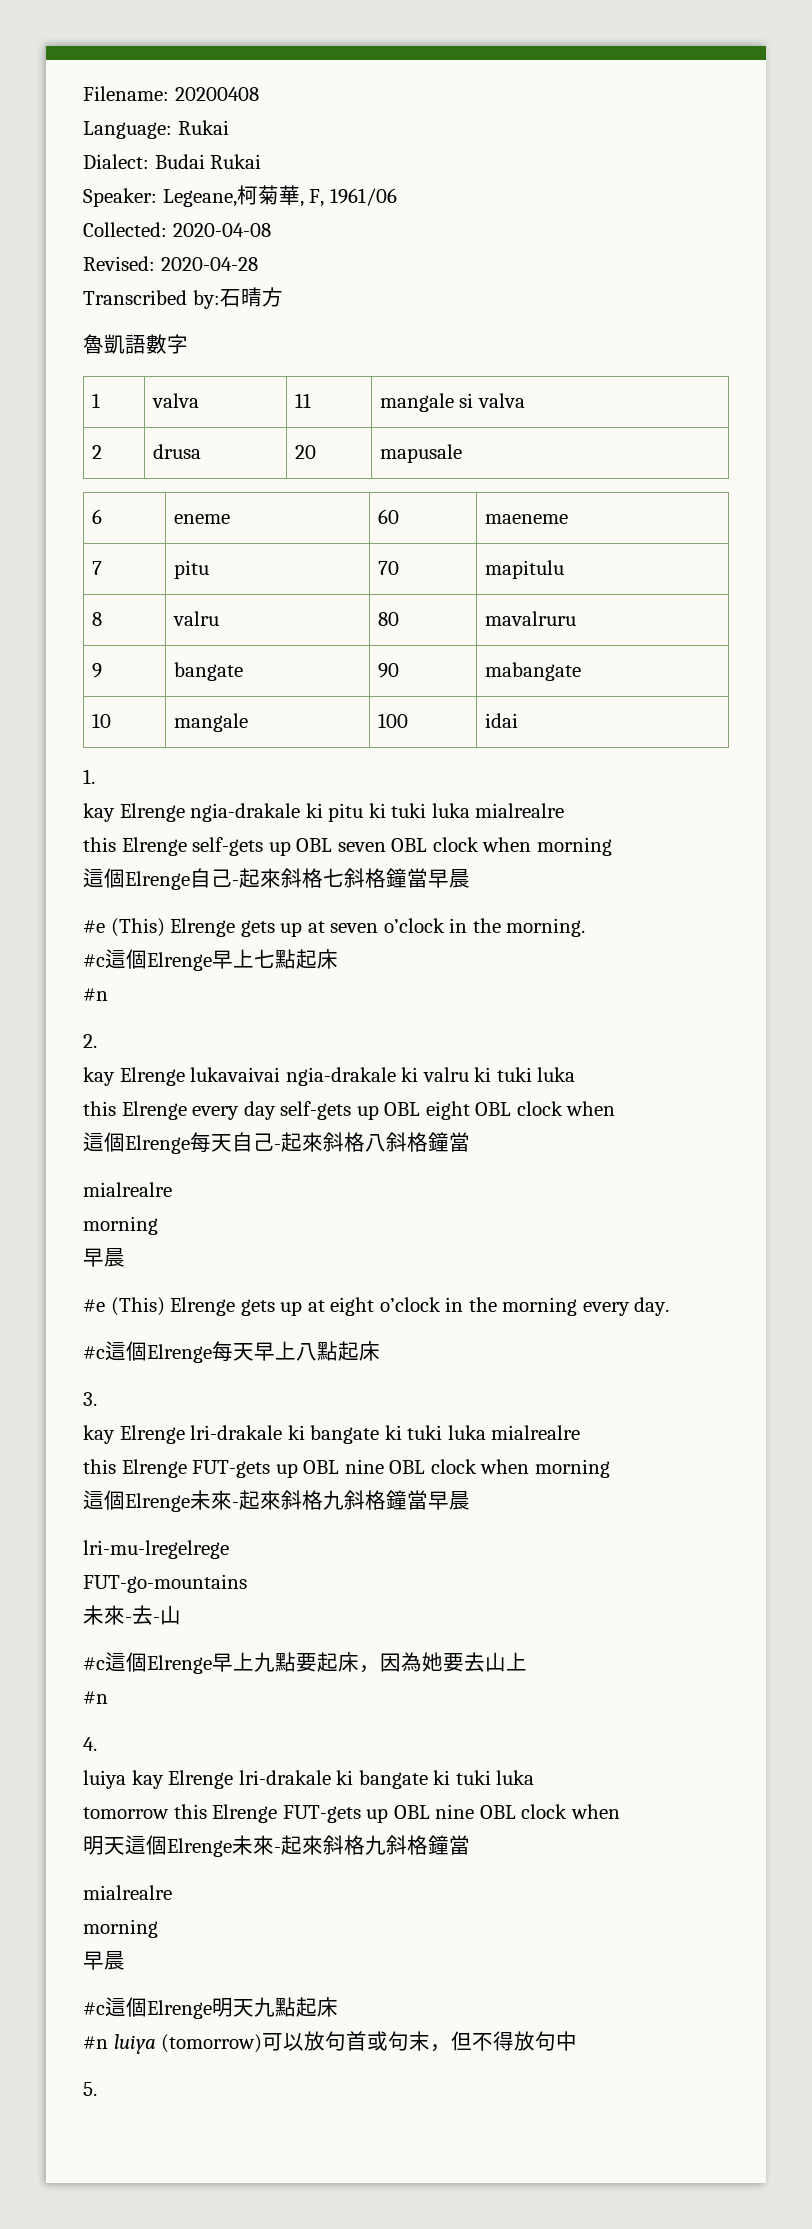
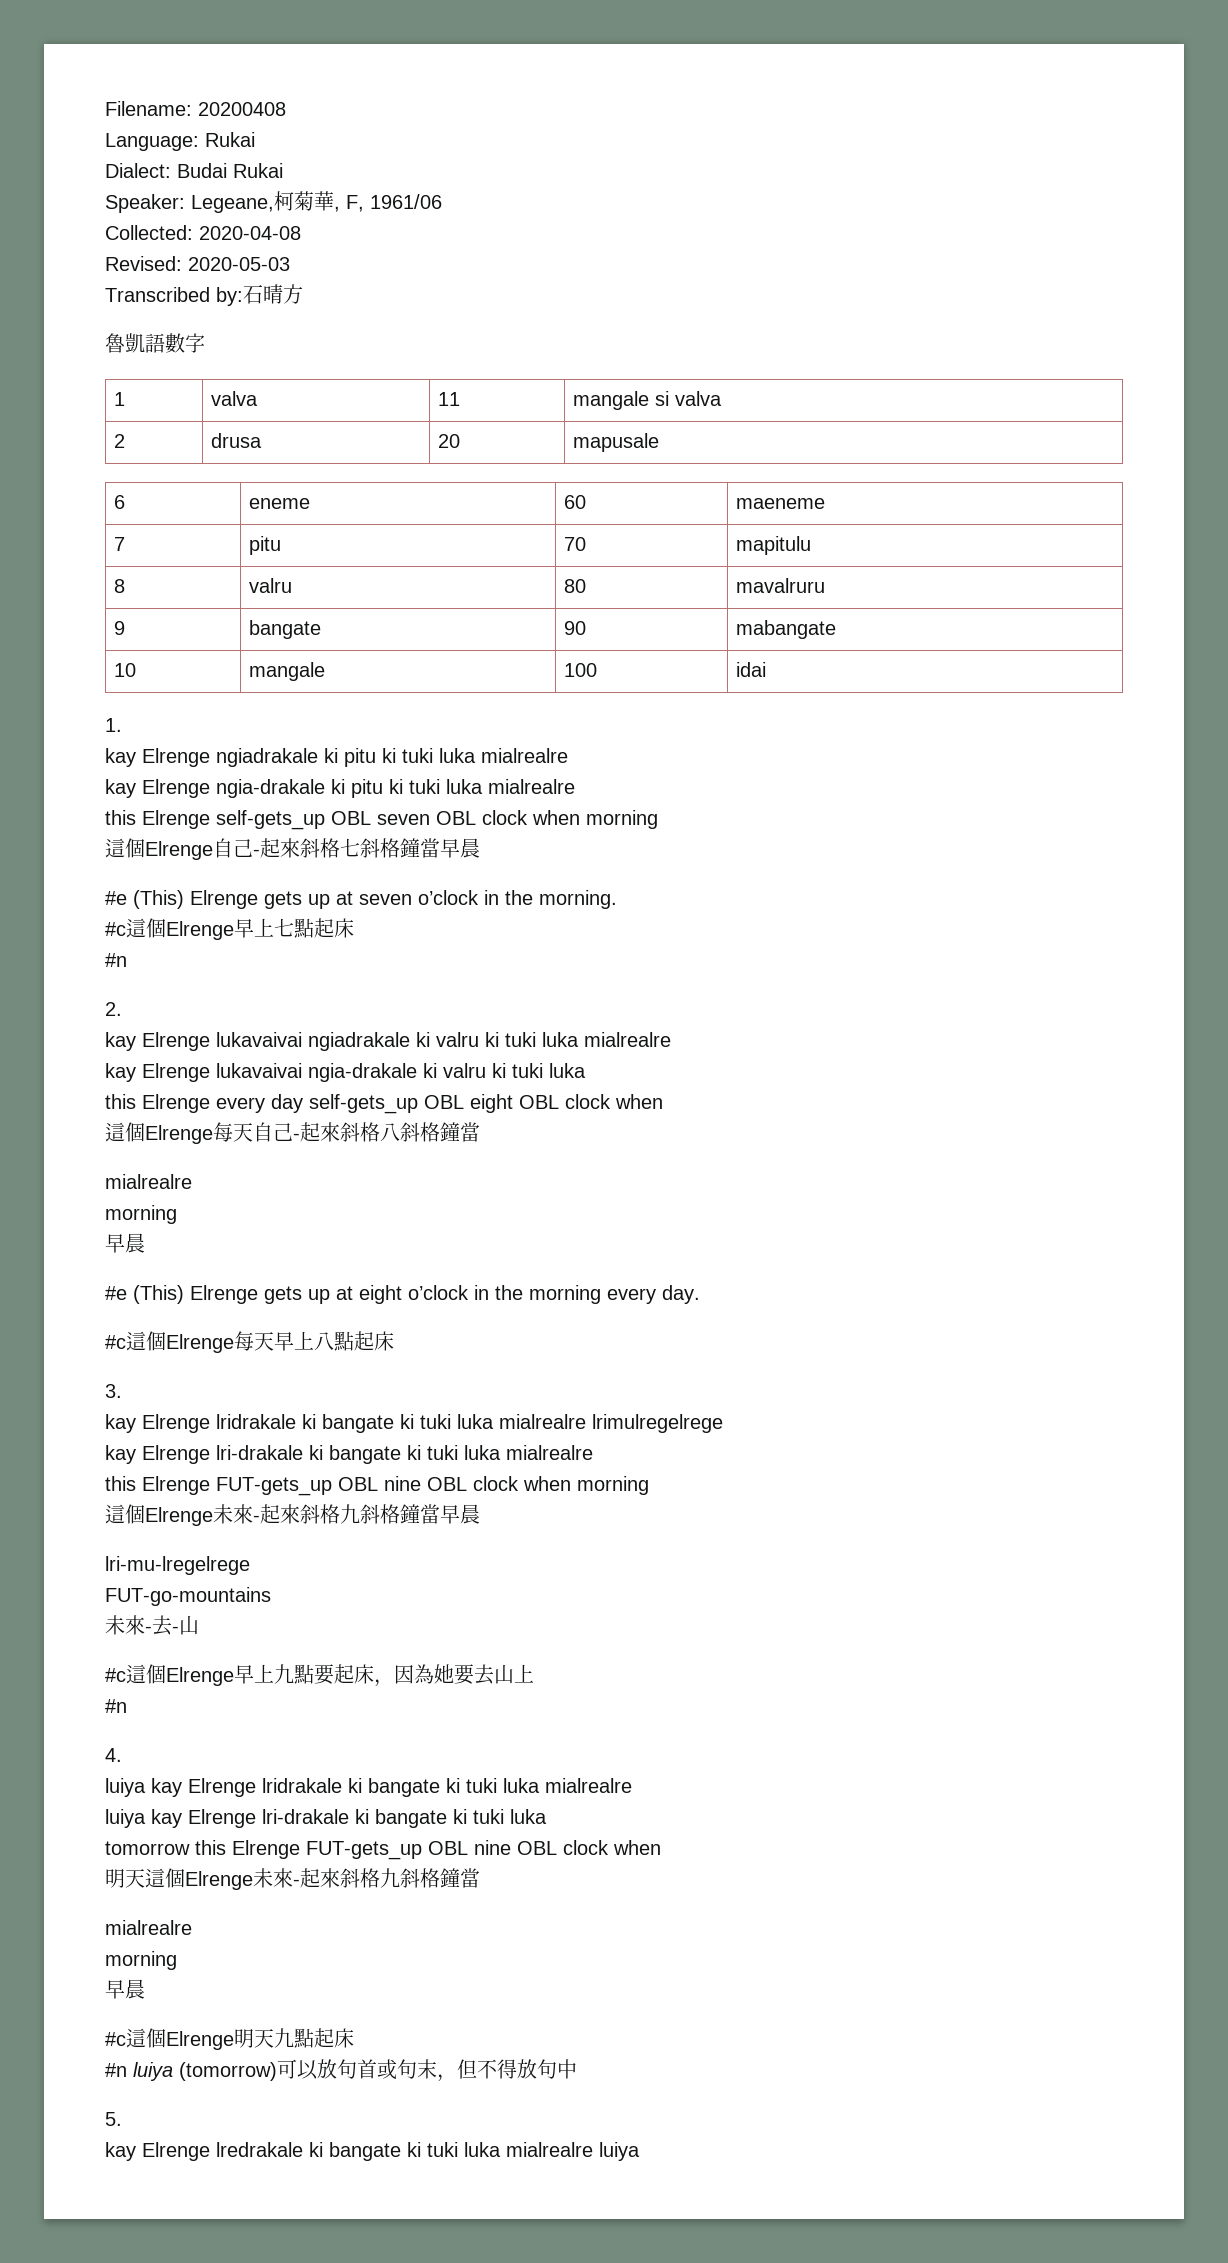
[160,257,258,271] 2020-04-28 -> [188,257,290,271] 2020-05-03
(95, 776) none -> [105,748,568,767] // kay Elrenge ngiadrakale ki pitu ki tuki luka mialrealre
[192,837,291,856] self-gets up -> [216,810,325,830] self-gets_up
(97, 1041) none -> [105,1032,671,1051] // kay Elrenge lukavaivai ngiadrakale ki valru ki tuki luka mialrealre
[280,1101,379,1120] self-gets up -> [309,1094,418,1114] self-gets_up
(97, 1399) none -> [105,1414,723,1433] // kay Elrenge lridrakale ki bangate ki tuki luka mialrealre lrimulregelrege
[192,1460,298,1478] FUT-gets up -> [216,1477,332,1496] FUT-gets_up
(97, 1744) none -> [105,1778,632,1797] // luiya kay Elrenge lridrakale ki bangate ki tuki luka mialrealre
[282,1805,389,1823] FUT-gets up -> [306,1841,422,1860] FUT-gets_up
(97, 2089) none -> [105,2142,640,2161] // kay Elrenge lredrakale ki bangate ki tuki luka mialrealre luiya

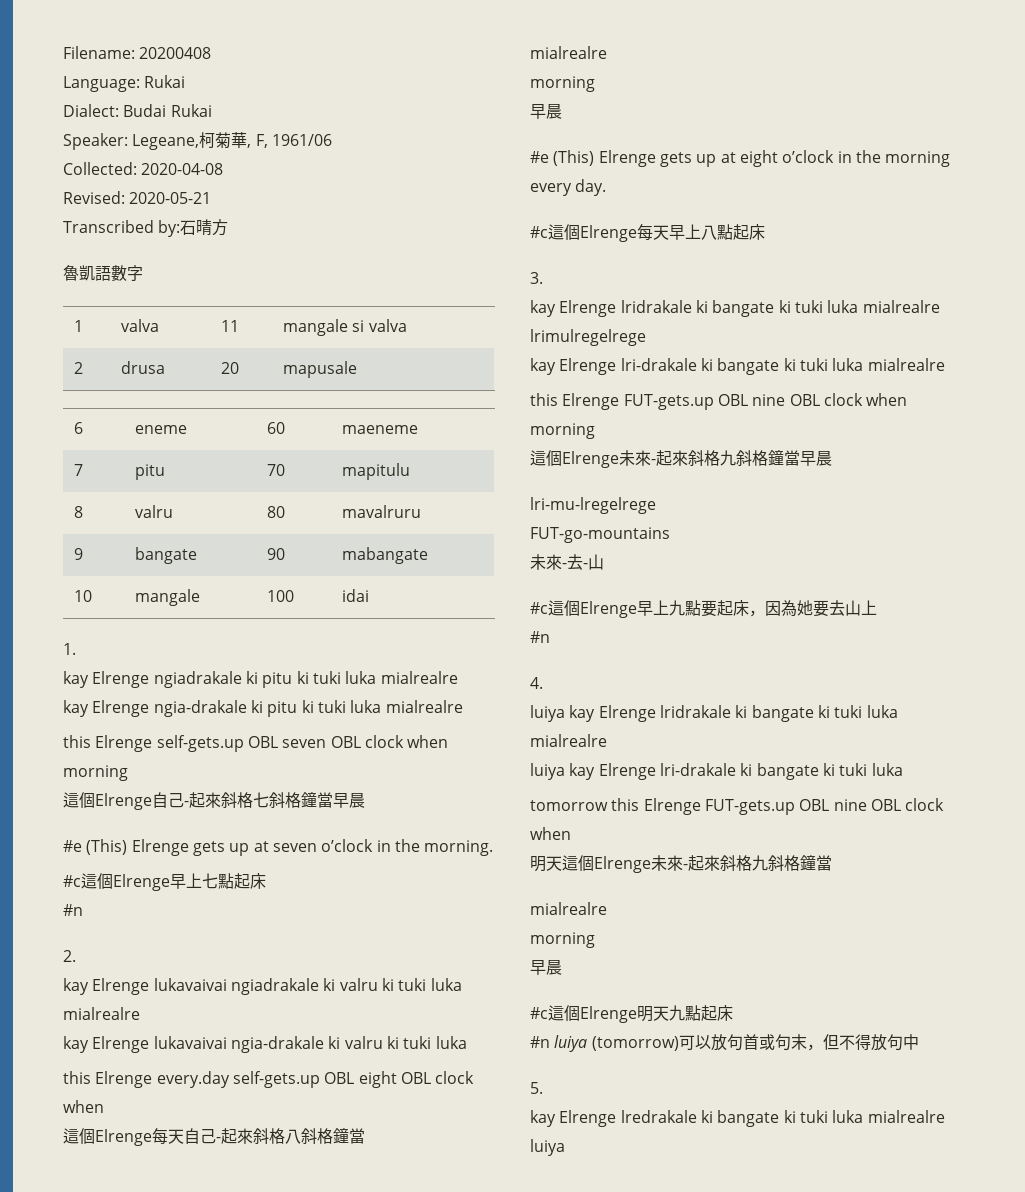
[188,257,290,271] 2020-05-03 -> [129,192,212,204] 2020-05-21
[216,810,325,830] self-gets_up -> [156,735,244,752] self-gets.up
[216,1094,418,1114] every day self-gets_up -> [156,1071,320,1088] every.day self-gets.up
[216,1477,332,1496] FUT-gets_up -> [623,394,714,410] FUT-gets.up
[306,1841,422,1860] FUT-gets_up -> [704,799,795,815] FUT-gets.up

